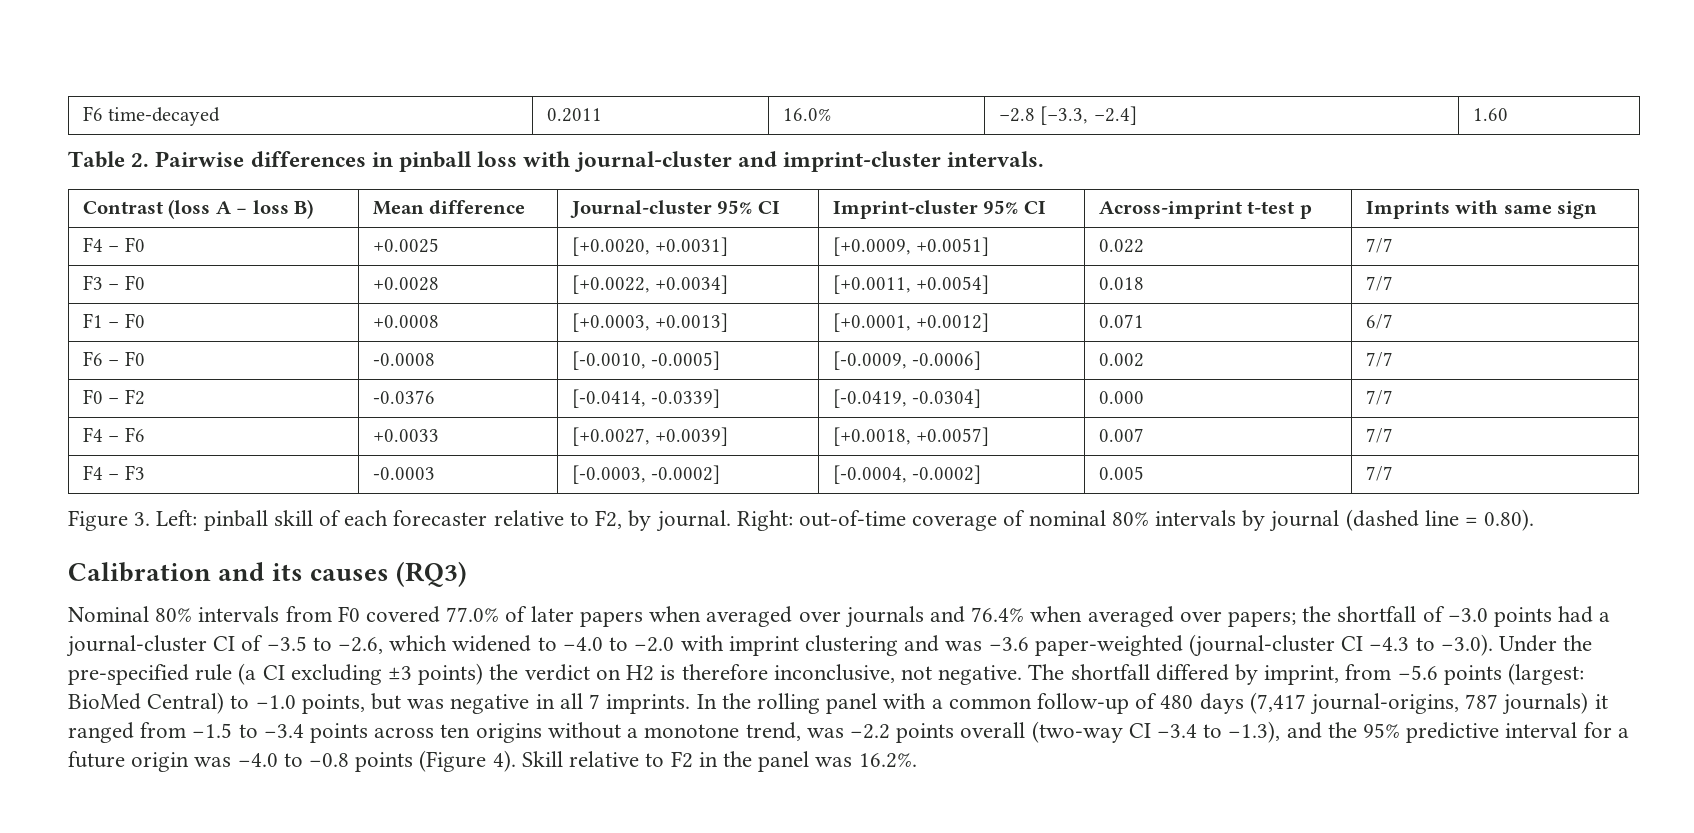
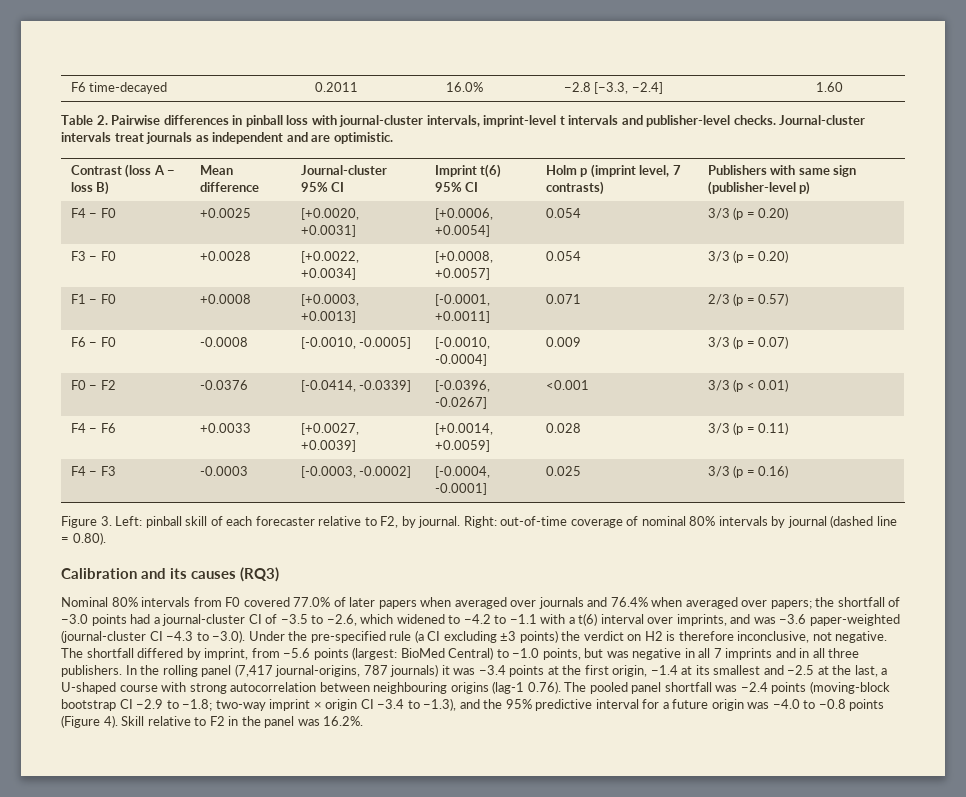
[737,151,1045,172] and imprint-cluster intervals. -> [426,115,866,127] [61,132,393,144] intervals, imprint-level t intervals and publisher-level checks. Journal-cluster intervals treat journals as independent and are optimistic.
[832,200,1046,219] [1098,201,1295,219] Imprint-cluster 95% CI | Across-imprint t-test -> [434,164,502,178] [434,182,479,192] [545,165,577,175] Imprint t(6) 95% CI | Holm
[1365,201,1450,219] | Imprints -> [590,164,681,178] [545,181,604,195] [707,165,767,175] (imprint level, 7 contrasts) | Publishers
(1598, 210) none -> [707,181,811,195] (publisher-level p)
[832,237,990,256] [1098,239,1144,253] [1365,238,1393,253] [+0.0009, +0.0051] | 0.022 | 7/7 -> [434,208,493,220] [434,225,490,237] [545,208,581,218] [707,207,789,220] [+0.0006, +0.0054] | 0.054 | 3/3 (p = 0.20)
[832,275,990,294] [1098,277,1144,290] [1365,276,1393,291] [+0.0011, +0.0054] | 0.018 | 7/7 -> [434,251,493,263] [434,268,490,280] [545,251,581,261] [707,250,789,263] [+0.0008, +0.0057] | 0.054 | 3/3 (p = 0.20)
[832,313,990,332] [+0.0001, +0.0012] -> [434,294,490,306] [434,311,490,323] [-0.0001, +0.0011]
[1365,314,1393,329] 6/7 -> [707,293,789,306] 2/3 (p = 0.57)
[832,351,982,370] [1098,353,1144,367] [1365,352,1393,367] [-0.0009, -0.0006] | 0.002 | 7/7 -> [434,337,490,349] [434,354,487,366] [545,337,581,347] [707,336,789,349] [-0.0010, -0.0004] | 0.009 | 3/3 (p = 0.07)
[832,389,982,408] [1098,391,1144,404] [1365,390,1393,405] [-0.0419, -0.0304] | 0.000 | 7/7 -> [434,380,490,392] [434,397,487,409] [545,380,589,390] [707,379,789,392] [-0.0396, -0.0267] | <0.001 | 3/3 (p < 0.01)
[832,427,990,446] [1098,428,1144,442] [1365,428,1393,443] [+0.0018, +0.0057] | 0.007 | 7/7 -> [434,423,493,435] [434,440,490,452] [545,423,581,433] [707,422,789,435] [+0.0014, +0.0059] | 0.028 | 3/3 (p = 0.11)
[912,465,982,484] [1098,466,1144,480] [1365,466,1393,481] -0.0002] | 0.005 | 7/7 -> [434,483,487,495] [545,466,581,476] [707,465,789,478] -0.0001] | 0.025 | 3/3 (p = 0.16)
[562,635,898,656] −4.0 to −2.0 with imprint clustering -> [463,613,727,626] −4.2 to −1.1 with a t(6) interval over imprints,
[606,693,1244,714] imprints. In the rolling panel with a common follow-up of 480 days -> [725,648,860,660] [61,665,232,677] imprints and in all three publishers. In the rolling panel
[68,721,1123,743] ranged from −1.5 to −3.4 points across ten origins without a monotone trend, was −2.2 points overall (two-way -> [453,665,888,677] [61,681,890,694] [61,699,358,711] was −3.4 points at the first origin, −1.4 at its smallest and −2.5 at the last, a U-shaped course with strong autocorrelation between neighbouring origins (lag-1 0.76). The pooled panel shortfall was −2.4 points (moving-block bootstrap CI −2.9 to −1.8; two-way imprint × origin

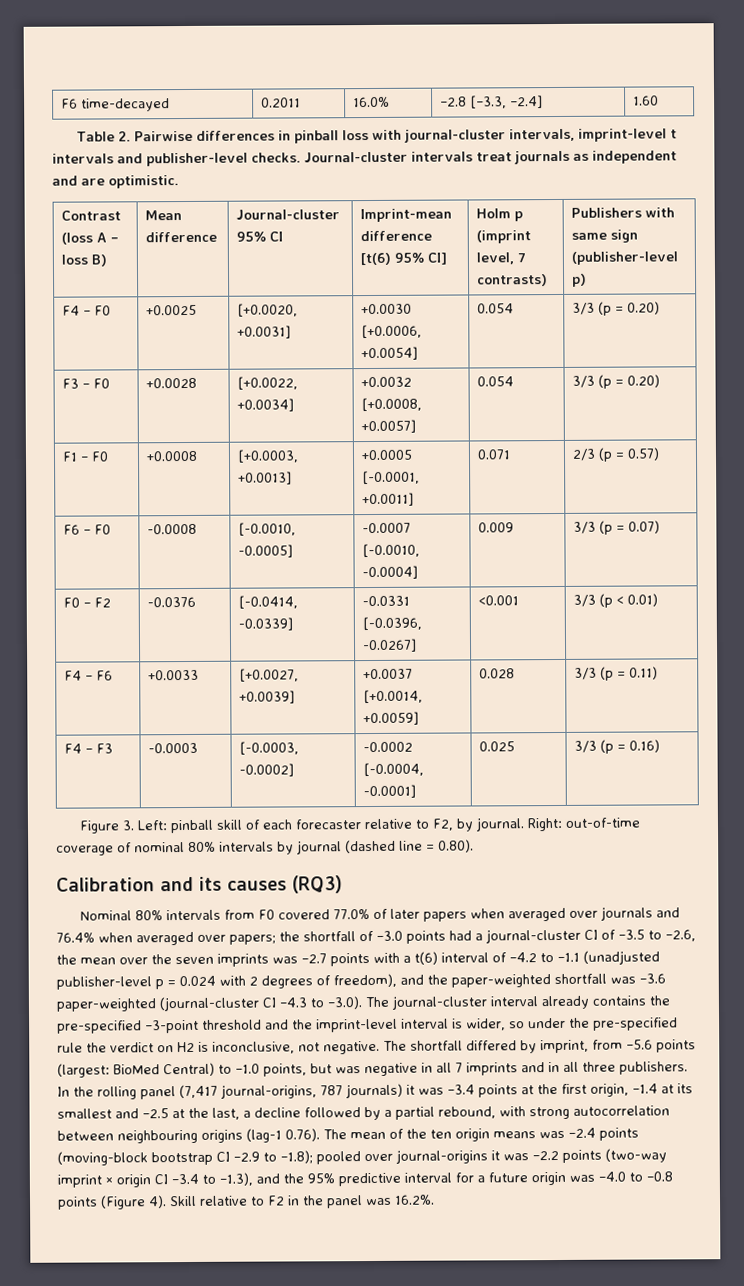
[434,164,502,178] [434,182,479,192] Imprint t(6) 95% CI -> [360,208,453,223] [360,230,433,242] [360,252,448,266] Imprint-mean difference [t(6) 95% CI]
(356, 231) none -> [361,303,413,315] +0.0030
(356, 274) none -> [361,376,413,388] +0.0032
(356, 317) none -> [361,449,414,461] +0.0005
(412, 343) none -> [362,522,412,534] -0.0007
(412, 386) none -> [362,595,411,607] -0.0331
(356, 446) none -> [363,668,414,680] +0.0037
(412, 472) none -> [363,741,414,753] -0.0002
[360,613,751,626] which widened to −4.2 to −1.1 with a t(6) interval over imprints, and -> [56,950,660,967] [56,973,607,990] the mean over the seven imprints was −2.7 points with a t(6) interval of −4.2 to −1.1 (unadjusted publisher-level p = 0.024 with 2 degrees of freedom), and the paper-weighted shortfall
[248,630,558,643] Under the pre-specified rule (a CI excluding ±3 points) -> [365,995,670,1010] [57,1017,678,1034] [57,1042,83,1053] The journal-cluster interval already contains the pre-specified −3-point threshold and the imprint-level interval is wider, so under the pre-specified rule
[678,631,734,641] therefore -> (209, 1046) none
[61,682,158,694] U-shaped course -> [254,1106,496,1121] decline followed by a partial rebound,
[589,682,712,694] pooled panel shortfall -> [350,1128,536,1142] mean of the ten origin means
[182,699,266,711] −1.8; two-way -> [280,1148,667,1165] −1.8); pooled over journal-origins it was −2.2 points (two-way

